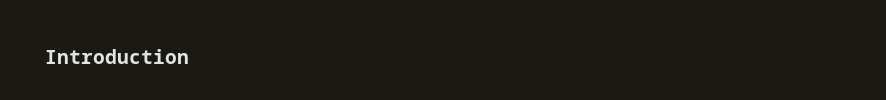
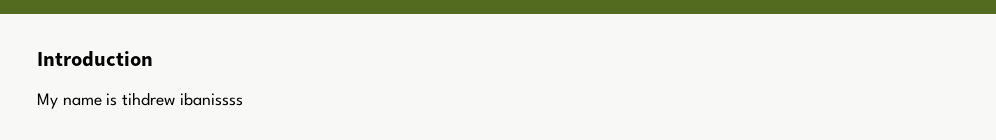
(189, 56) none -> [37,92,243,109] // My name is tihdrew ibanissss

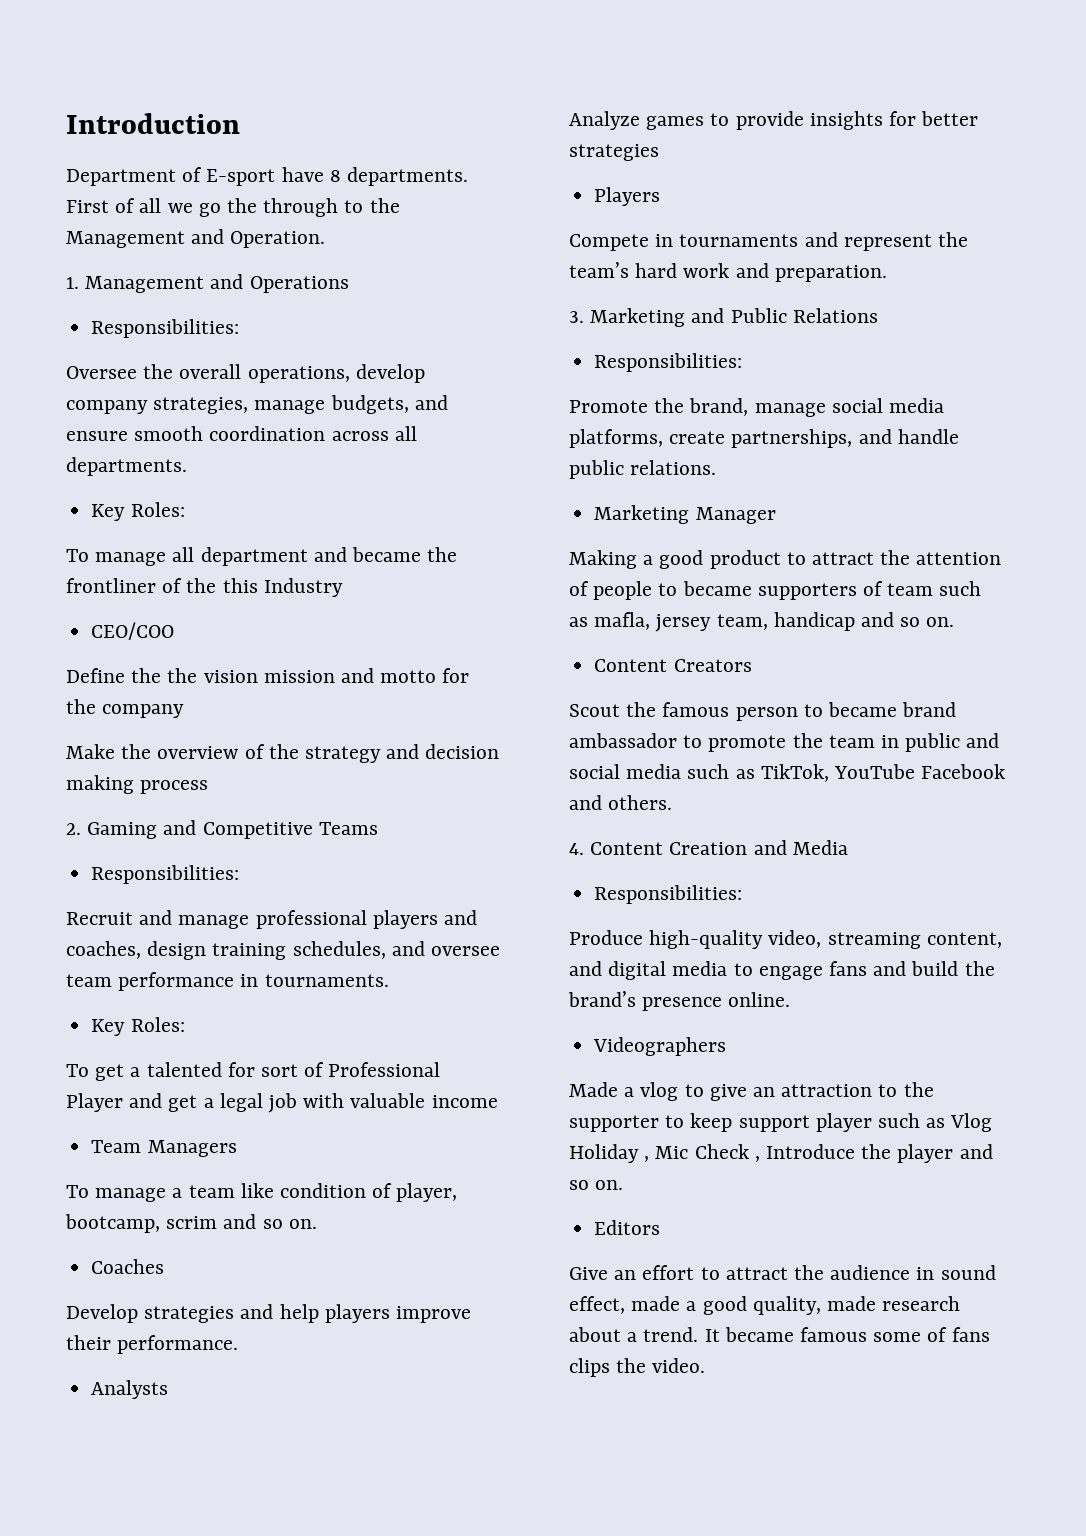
[37,92,243,109] My name is tihdrew ibanissss -> [66,167,469,186] [66,198,400,217] [66,229,326,248] [66,274,349,293] [91,319,240,338] [66,364,425,383] [66,395,448,414] [66,426,417,441] [66,457,187,476] [91,502,185,521] [66,547,458,566] [66,578,343,597] [91,622,175,640] [66,668,470,683] [66,699,185,718] [66,744,500,763] [66,775,209,794] [66,820,378,839] [91,865,240,884] [66,910,478,929] [66,941,501,960] [66,972,389,991] [91,1017,185,1036] [66,1062,441,1081] [66,1093,498,1113] [91,1140,237,1157] [66,1183,458,1202] [65,1214,317,1233] [91,1259,165,1274] [66,1304,472,1323] [66,1335,239,1354] [91,1380,169,1399] [569,111,979,130] [569,144,659,161] [594,187,661,206] [569,232,969,251] [569,262,887,282] [569,308,878,327] [594,353,743,372] [569,398,945,417] [569,429,959,448] [569,460,717,479] [594,505,776,524] [569,550,1002,569] [569,581,982,600] [569,612,955,632] [594,659,752,672] [569,702,957,721] [569,733,1000,752] [569,764,1006,782] [569,795,673,810] [569,840,848,855] [594,885,743,904] [569,930,1002,949] [569,961,995,980] [568,991,791,1011] [593,1037,727,1056] [569,1082,934,1101] [569,1113,993,1132] [569,1144,993,1163] [569,1180,624,1190] [594,1220,661,1235] [569,1265,996,1280] [569,1296,961,1315] [569,1327,990,1342] [569,1358,706,1377] Department of E-sport have 8 departments. First of all we go the through to the Management and Operation. // 1. Management and Operations // Responsibilities: // Oversee the overall operations, develop company strategies, manage budgets, and ensure smooth coordination across all departments. // Key Roles: // To manage all department and became the frontliner of the this Industry // CEO/COO // Define the the vision mission and motto for the company // Make the overview of the strategy and decision making process // 2. Gaming and Competitive Teams // Responsibilities: // Recruit and manage professional players and coaches, design training schedules, and oversee team performance in tournaments. // Key Roles: // To get a talented for sort of Professional Player and get a legal job with valuable income // Team Managers // To manage a team like condition of player, bootcamp, scrim and so on. // Coaches // Develop strategies and help players improve their performance. // Analysts // Analyze games to provide insights for better strategies // Players // Compete in tournaments and represent the team’s hard work and preparation. // 3. Marketing and Public Relations // Responsibilities: // Promote the brand, manage social media platforms, create partnerships, and handle public relations. // Marketing Manager // Making a good product to attract the attention of people to became supporters of team such as mafla, jersey team, handicap and so on. // Content Creators // Scout the famous person to became brand ambassador to promote the team in public and social media such as TikTok, YouTube Facebook and others. // 4. Content Creation and Media // Responsibilities: // Produce high-quality video, streaming content, and digital media to engage fans and build the brand’s presence online. // Videographers // Made a vlog to give an attraction to the supporter to keep support player such as Vlog Holiday , Mic Check , Introduce the player and so on. // Editors // Give an effort to attract the audience in sound effect, made a good quality, made research about a trend. It became famous some of fans clips the video.

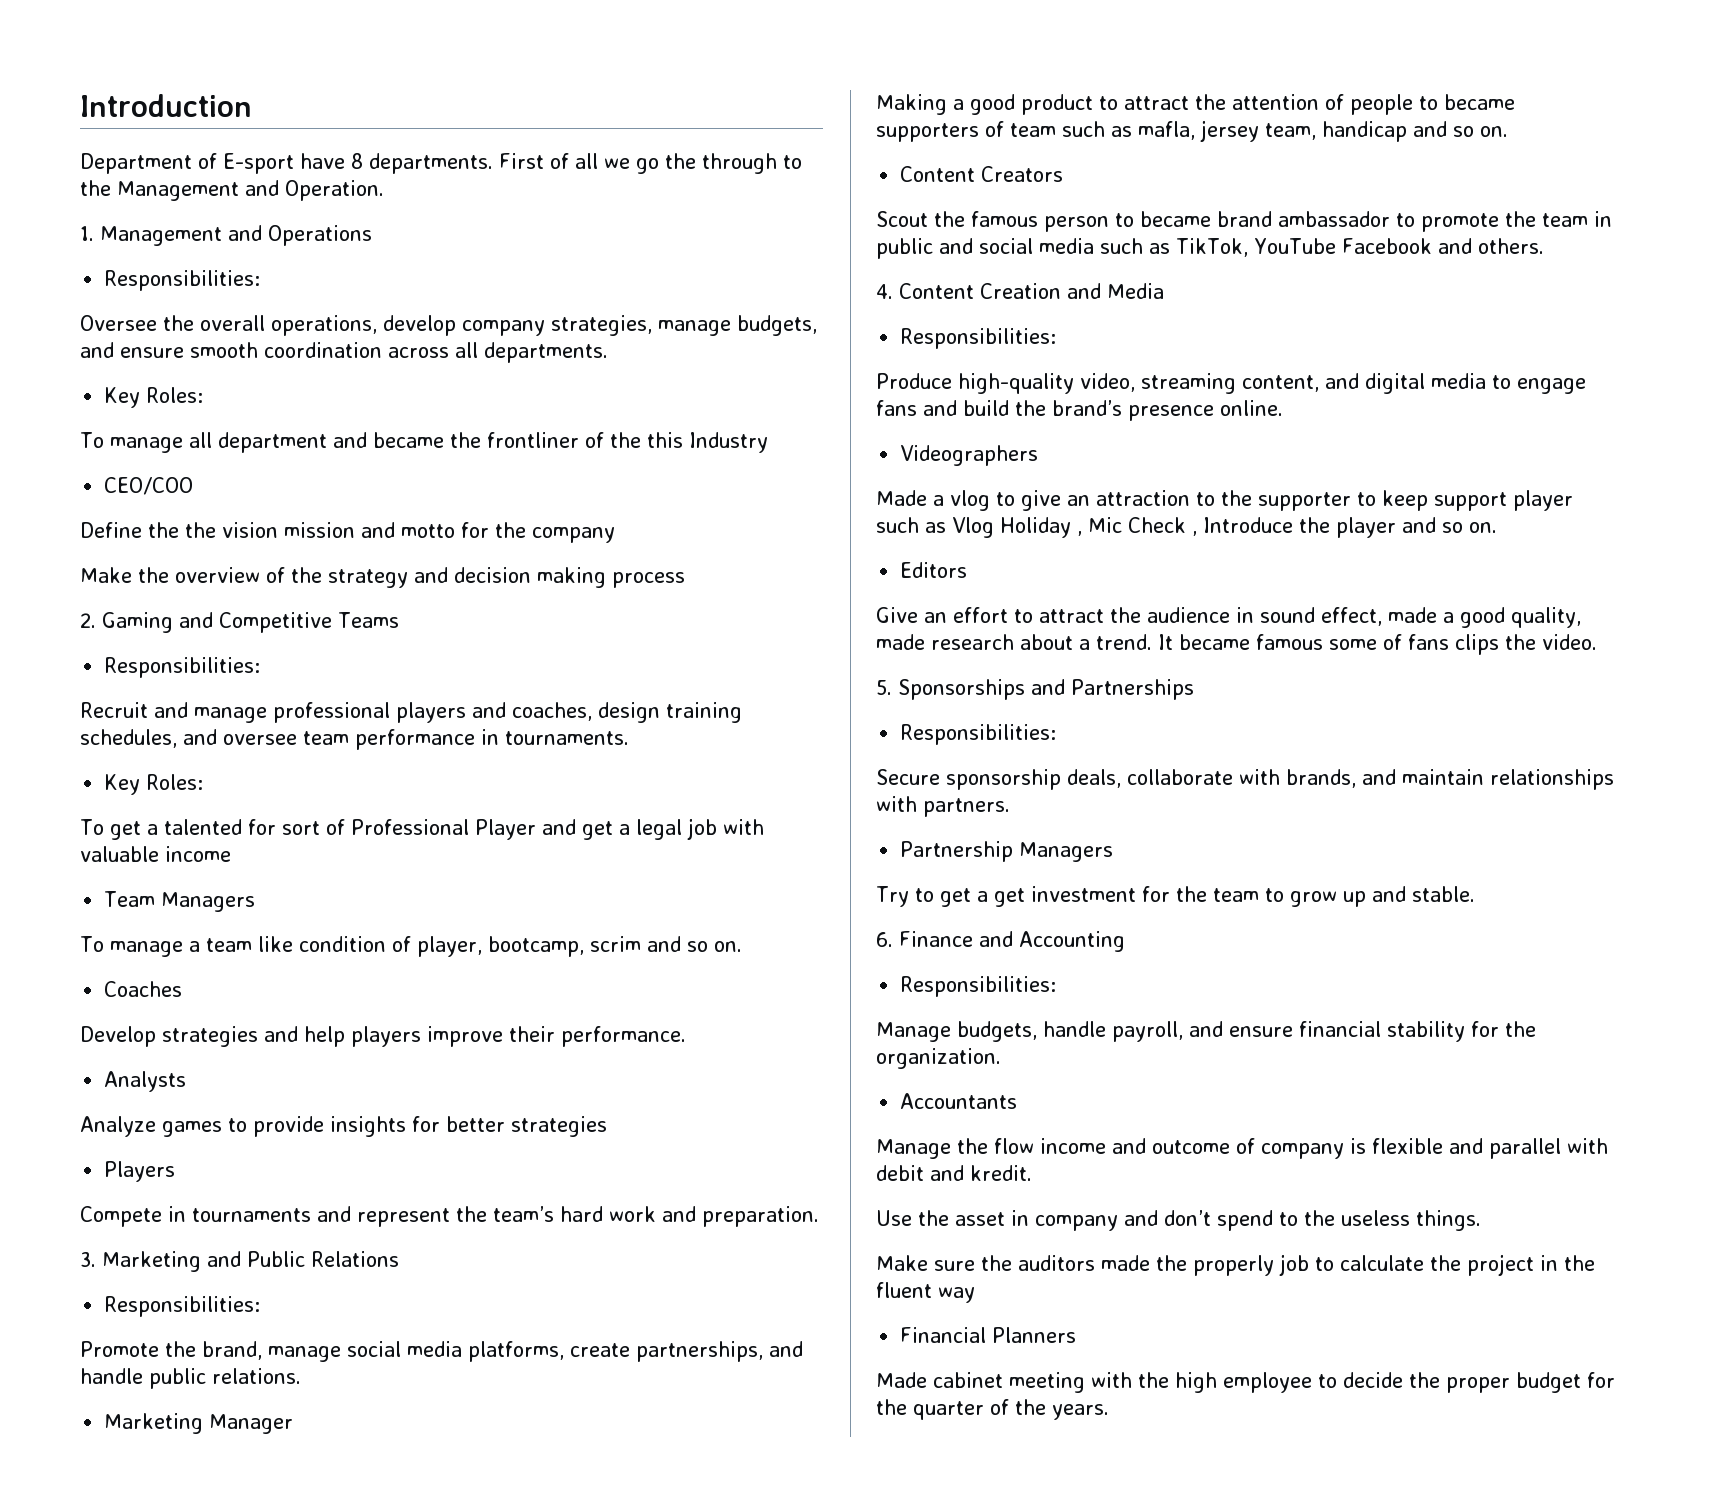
(706, 1365) none -> [876,679,1194,700] [900,724,1057,745] [876,769,1614,790] [876,796,1010,817] [900,841,1114,862] [876,886,1475,907] [876,931,1125,952] [900,976,1057,997] [876,1021,1536,1042] [876,1048,1001,1069] [900,1093,1018,1109] [876,1138,1608,1159] [876,1165,1032,1181] [876,1210,1481,1231] [876,1254,1595,1276] [876,1282,975,1303] [900,1327,1077,1343] [876,1372,1615,1393] [876,1399,1109,1420] // 5. Sponsorships and Partnerships // Responsibilities: // Secure sponsorship deals, collaborate with brands, and maintain relationships with partners. // Partnership Managers // Try to get a get investment for the team to grow up and stable. // 6. Finance and Accounting // Responsibilities: // Manage budgets, handle payroll, and ensure financial stability for the organization. // Accountants // Manage the flow income and outcome of company is flexible and parallel with debit and kredit. // Use the asset in company and don’t spend to the useless things. // Make sure the auditors made the properly job to calculate the project in the fluent way // Financial Planners // Made cabinet meeting with the high employee to decide the proper budget for the quarter of the years.

